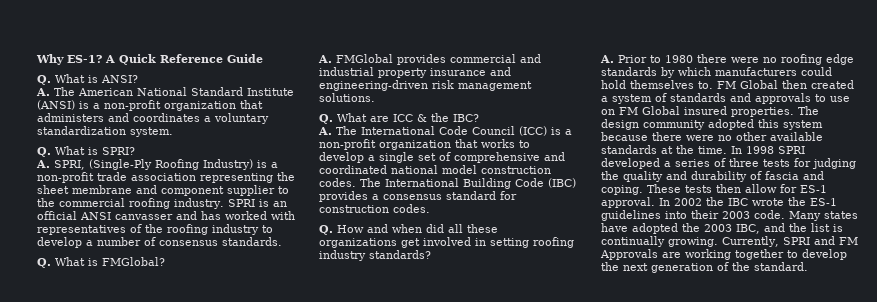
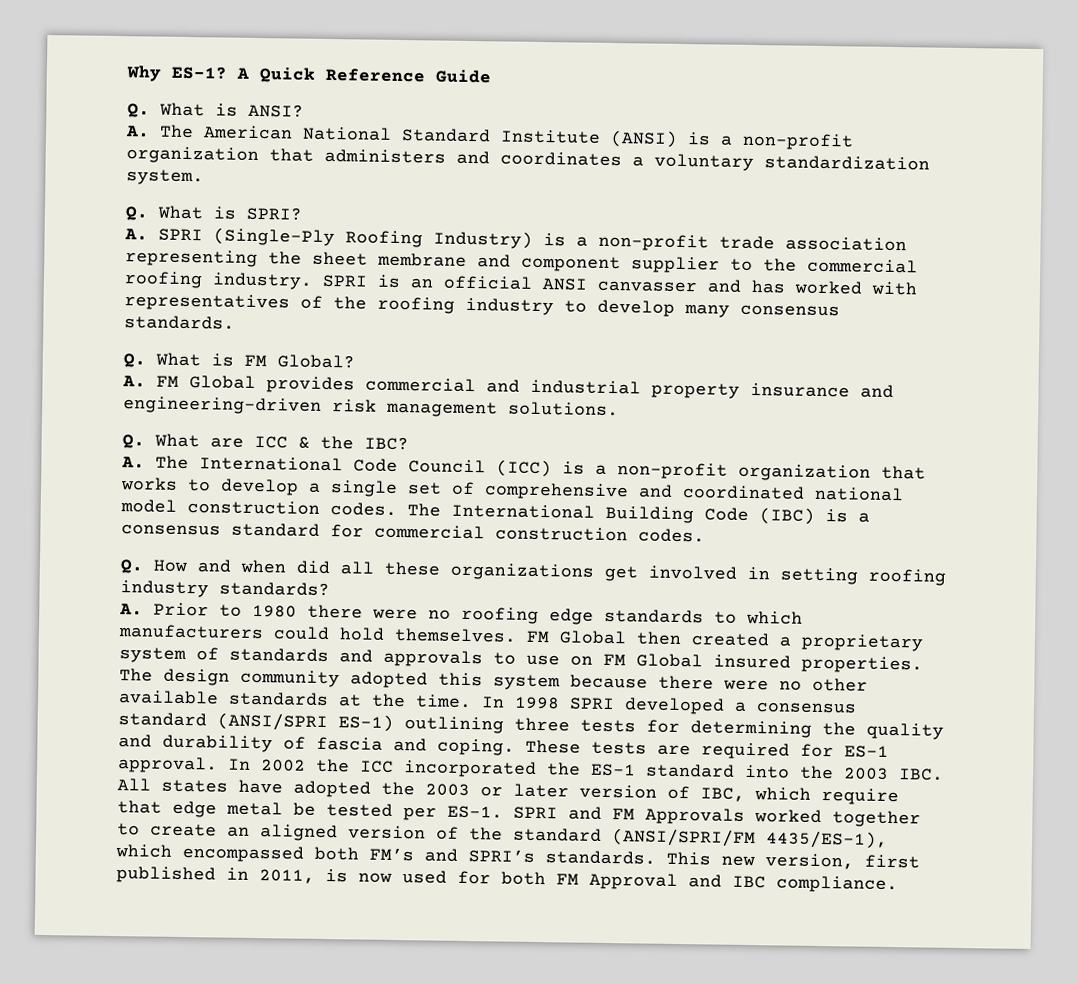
[54,160,85,170] SPRI, -> [158,228,203,242] SPRI
[86,237,156,246] a number of -> [684,304,730,318] many
[102,257,165,266] [318,54,393,63] FMGlobal? // A. FMGlobal -> [244,354,355,369] [122,375,256,389] FM Global? // A. FM Global
[319,191,368,202] provides -> [825,509,848,523] is
(517, 195) none -> [374,524,485,540] commercial
[661,67,675,78] by -> [714,611,737,624] to
[630,80,713,89] themselves to. -> [394,627,517,643] themselves.
(608, 99) none -> [801,633,924,652] proprietary
[675,158,726,167] series of -> [756,702,857,714] [118,712,504,734] consensus standard (ANSI/SPRI ES-1) outlining
[812,158,856,169] judging -> [690,720,812,738] determining
[716,184,777,193] then allow -> [657,742,790,760] are required
[728,197,837,206] [601,210,821,221] IBC wrote the ES-1 guidelines into their 2003 code. Many -> [360,760,944,781] [117,778,151,791] ICC incorporated the ES-1 standard into the 2003 IBC. All
[736,223,843,234] [601,236,858,247] [600,249,847,260] [601,262,808,273] IBC, and the list is continually growing. Currently, SPRI and FM Approvals are working together to develop the next generation of the standard. -> [480,783,899,806] [117,800,921,828] [117,823,888,849] [115,844,920,870] [116,866,898,894] or later version of IBC, which require that edge metal be tested per ES-1. SPRI and FM Approvals worked together to create an aligned version of the standard (ANSI/SPRI/FM 4435/ES-1), which encompassed both FM’s and SPRI’s standards. This new version, first published in 2011, is now used for both FM Approval and IBC compliance.

